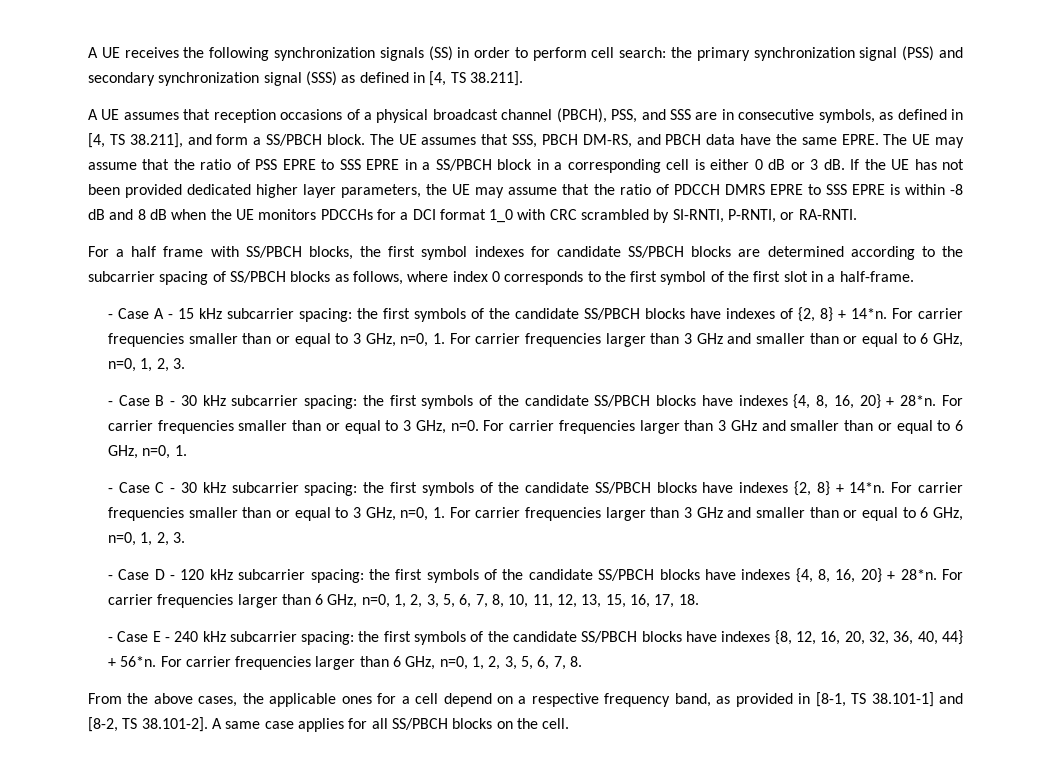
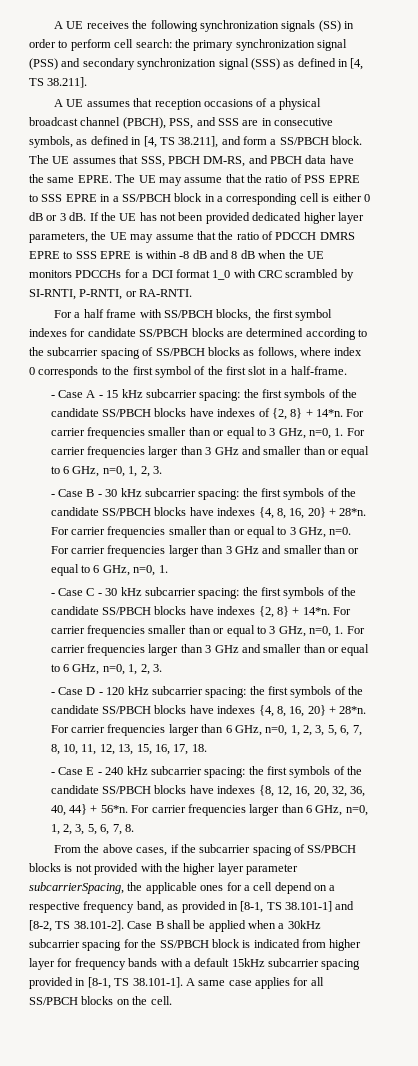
(238, 701) none -> [170,844,357,856] [29,863,298,875] [29,882,124,894] if the subcarrier spacing of SS/PBCH blocks is not provided with the higher layer parameter subcarrierSpacing,
(208, 724) none -> [127,920,321,932] [29,939,362,951] [29,958,361,970] [29,977,183,989] Case B shall be applied when a 30kHz subcarrier spacing for the SS/PBCH block is indicated from higher layer for frequency bands with a default 15kHz subcarrier spacing provided in [8-1, TS 38.101-1].

